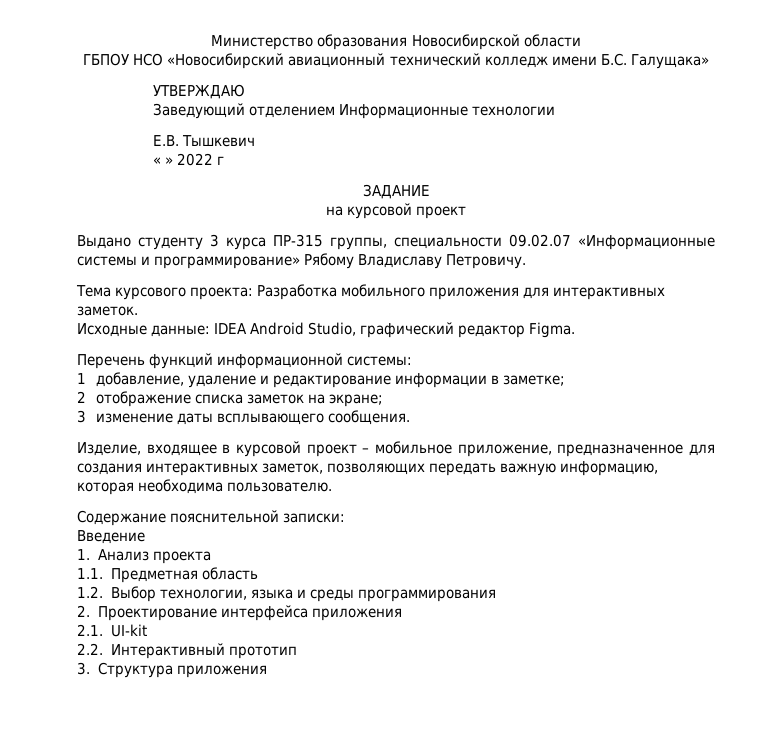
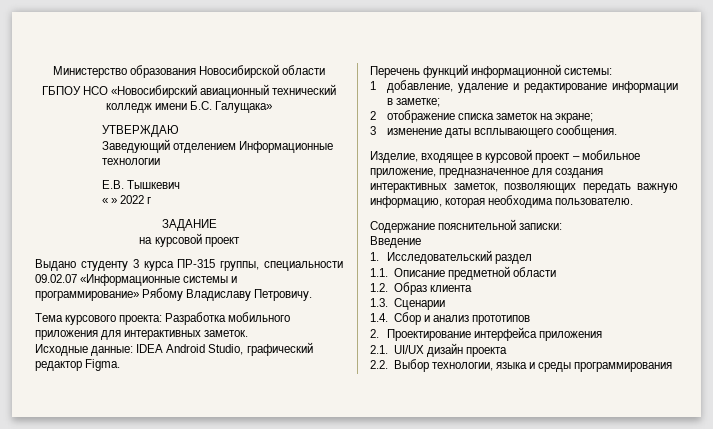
[97,549,211,564] Анализ проекта -> [386,250,532,264] Исследовательский раздел
[110,567,258,583] [77,586,103,598] Предметная область // 1.2. -> [393,266,556,280] [370,282,472,295] [370,298,445,310] [370,312,531,325] [370,327,602,341] [370,343,507,357] [370,360,388,369] Описание предметной области // 1.2. Образ клиента // 1.3. Сценарии // 1.4. Сбор и анализ прототипов // 2. Проектирование интерфейса приложения // 2.1. UI/UX дизайн проекта // 2.2.
[77,605,402,621] [77,624,147,637] [77,643,297,659] [77,662,267,678] // 2. Проектирование интерфейса приложения // 2.1. UI-kit // 2.2. Интерактивный прототип // 3. Структура приложения -> (673, 367) none

